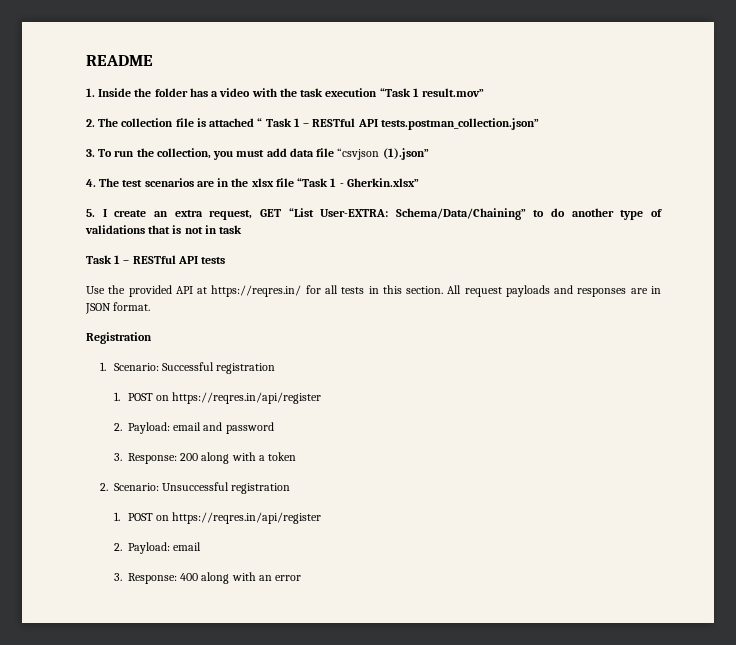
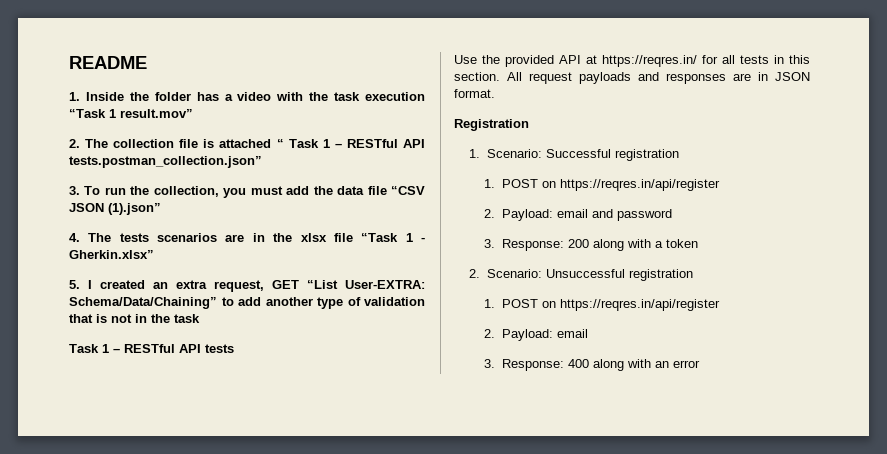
(287, 152) none -> [313,186,333,195] the
[337,148,380,160] “csvjson -> [391,186,425,195] [69,203,104,212] “CSV JSON
[122,180,143,187] test -> [119,233,149,242] tests
[114,210,147,217] create -> [100,280,145,289] created
[551,208,566,217] do -> [238,297,261,306] add
[85,225,145,234] validations -> [364,297,425,306] validation
(217, 229) none -> [151,314,170,323] the

